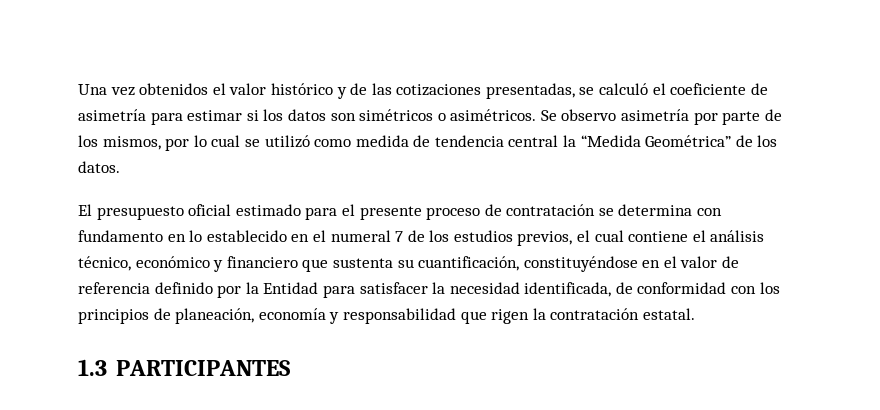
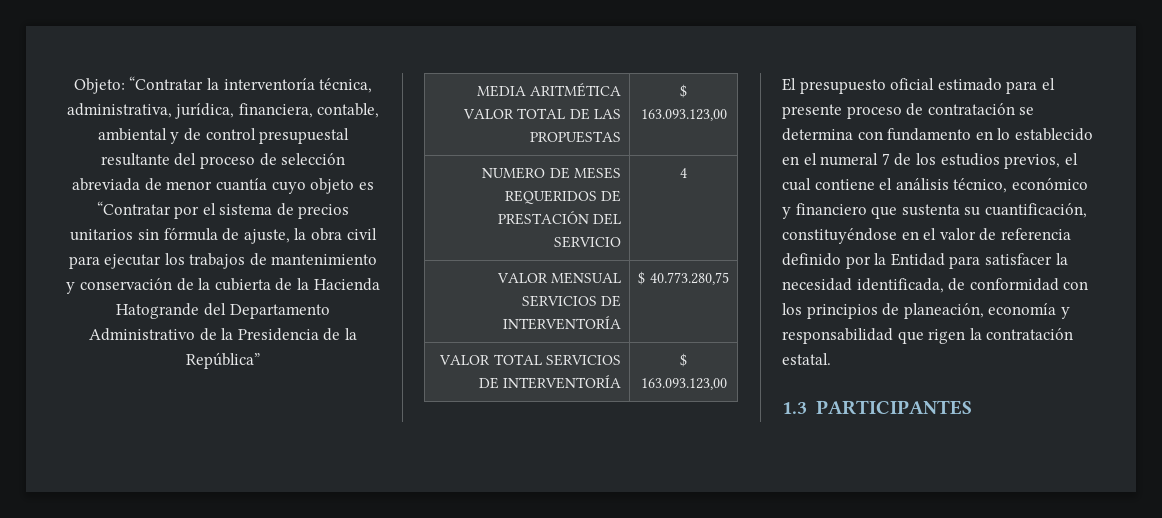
[78,83,768,99] [78,109,782,125] [78,135,778,151] [78,161,120,173] Una vez obtenidos el valor histórico y de las cotizaciones presentadas, se calculó el coeficiente de asimetría para estimar si los datos son simétricos o asimétricos. Se observo asimetría por parte de los mismos, por lo cual se utilizó como medida de tendencia central la “Medida Geométrica” de los datos. -> [73,76,373,94] [66,103,380,119] [97,128,350,144] [100,153,346,169] [72,178,374,194] [96,201,350,219] [70,228,377,244] [68,253,378,269] [66,278,380,294] [116,303,330,319] [89,328,357,341] [186,352,260,369] [476,83,621,97] [463,108,621,120] [529,131,621,143] [680,84,687,98] [640,109,727,121] [482,167,621,179] [504,190,621,204] [497,211,621,225] [553,236,621,248] [680,168,687,178] [496,272,621,284] [521,295,621,307] [502,316,621,330] [638,271,729,285] [439,354,621,366] [478,375,621,389] [680,353,687,367] [640,378,727,390] Objeto: “Contratar la interventoría técnica, administrativa, jurídica, financiera, contable, ambiental y de control presupuestal resultante del proceso de selección abreviada de menor cuantía cuyo objeto es “Contratar por el sistema de precios unitarios sin fórmula de ajuste, la obra civil para ejecutar los trabajos de mantenimiento y conservación de la cubierta de la Hacienda Hatogrande del Departamento Administrativo de la Presidencia de la República” // MEDIA ARITMÉTICA VALOR TOTAL DE LAS PROPUESTAS | $ 163.093.123,00 // NUMERO DE MESES REQUERIDOS DE PRESTACIÓN DEL SERVICIO | 4 // VALOR MENSUAL SERVICIOS DE INTERVENTORÍA | $ 40.773.280,75 // VALOR TOTAL SERVICIOS DE INTERVENTORÍA | $ 163.093.123,00

